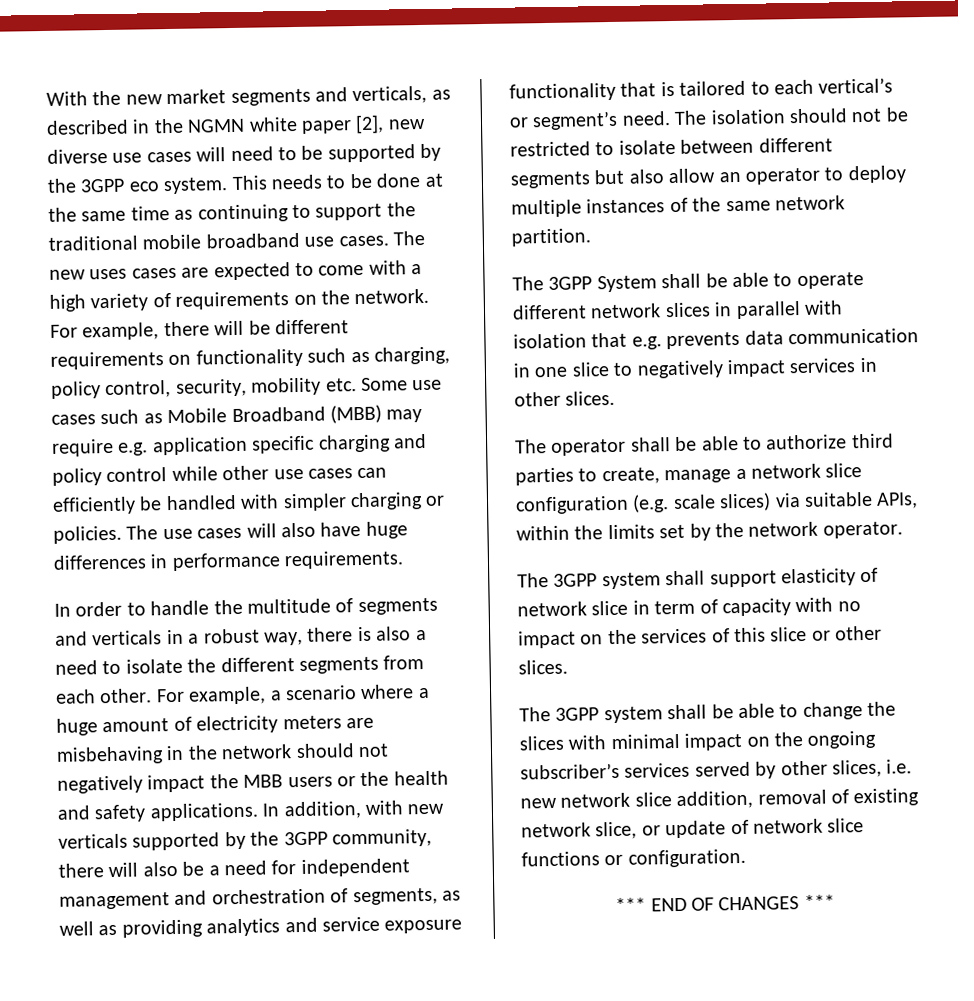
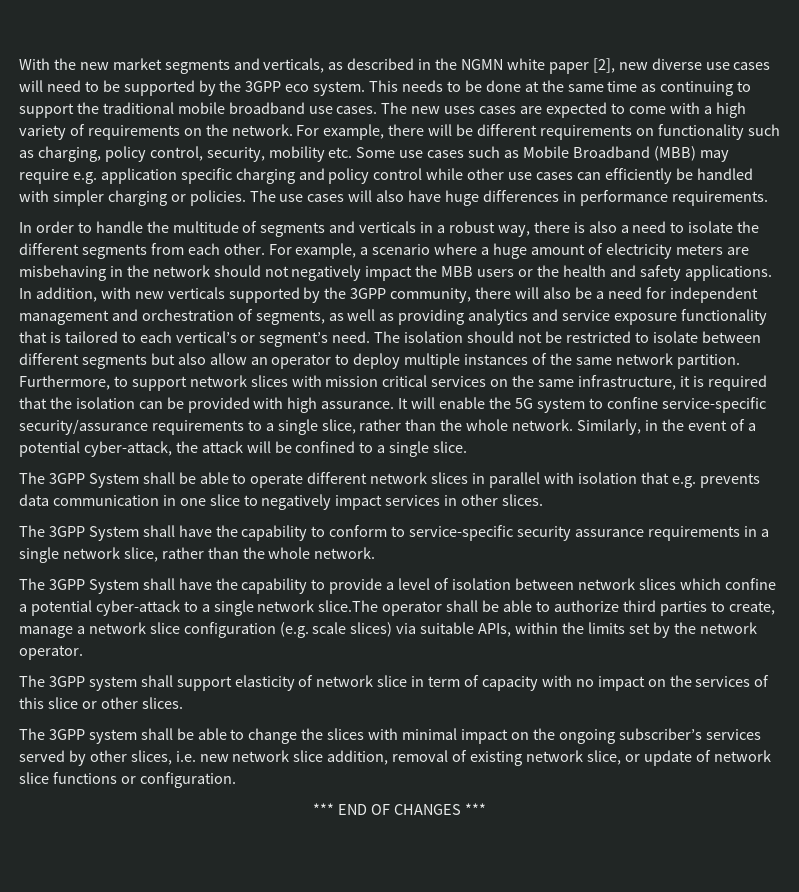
(591, 237) none -> [19,375,767,391] [19,397,766,413] [19,419,756,435] [19,441,468,457] Furthermore, to support network slices with mission critical services on the same infrastructure, it is required that the isolation can be provided with high assurance. It will enable the 5G system to confine service-specific security/assurance requirements to a single slice, rather than the whole network. Similarly, in the event of a potential cyber-attack, the attack will be confined to a single slice.
(547, 446) none -> [48,525,769,541] [19,547,376,563] [19,578,776,594] [19,600,379,616] 3GPP System shall have the capability to conform to service-specific security assurance requirements in a single network slice, rather than the whole network. // The 3GPP System shall have the capability to provide a level of isolation between network slices which confine a potential cyber-attack to a single network slice.The

